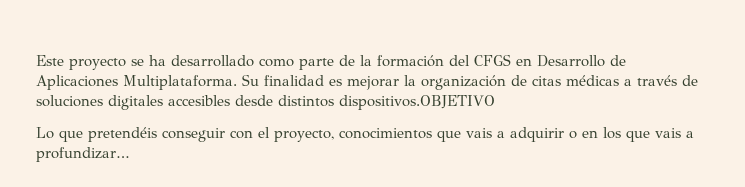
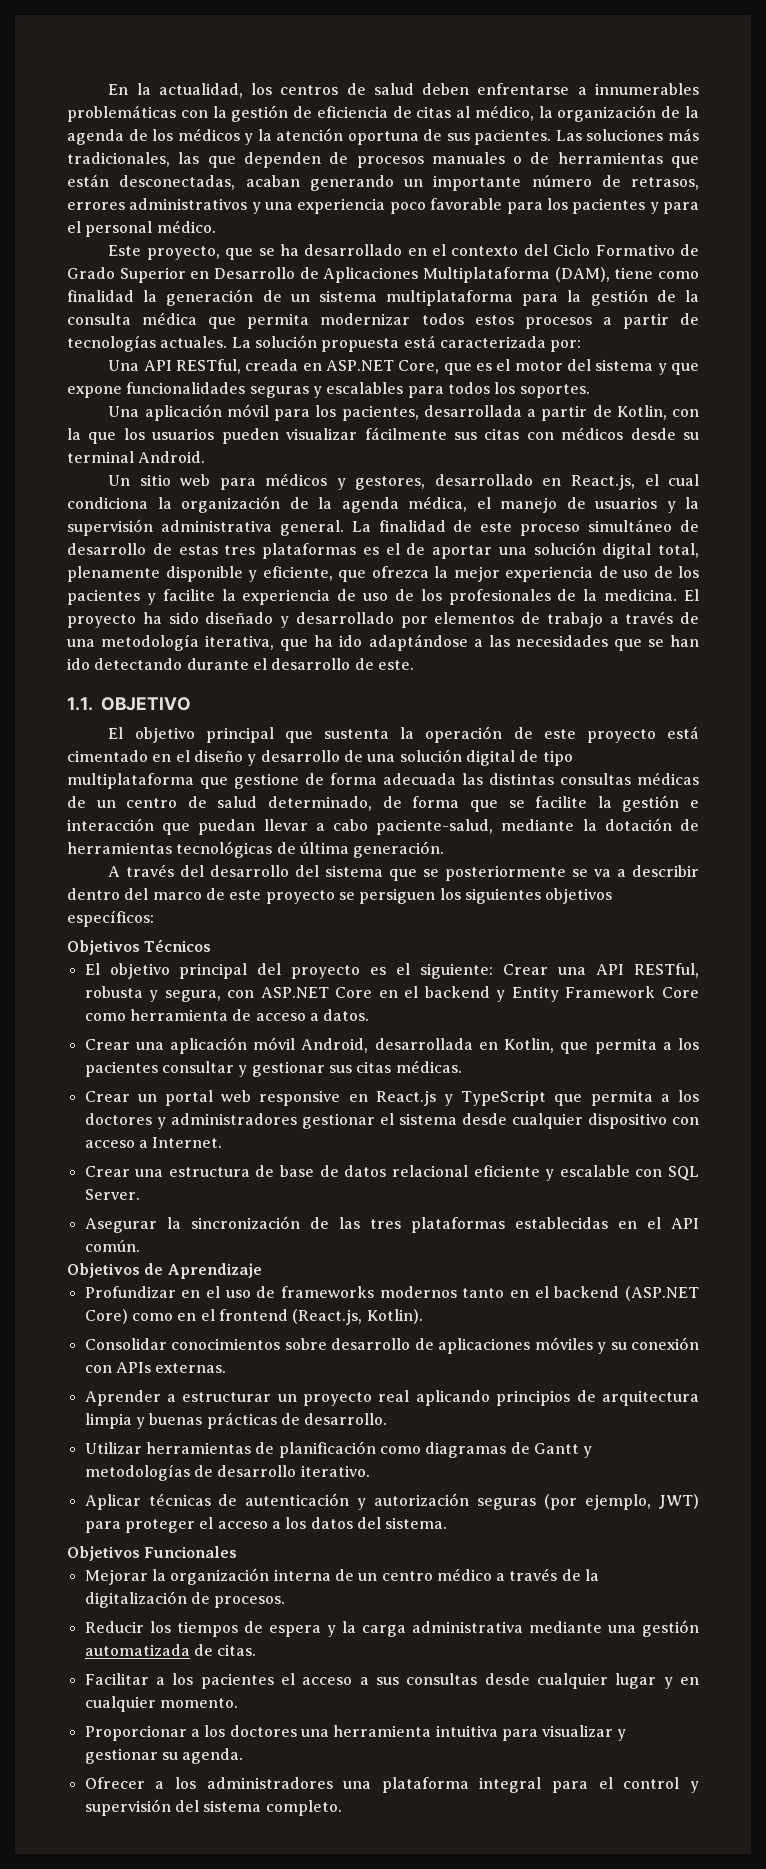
[36,54,626,70] [36,74,698,90] [36,95,495,110] [36,127,694,142] [36,147,129,162] Este proyecto se ha desarrollado como parte de la formación del CFGS en Desarrollo de Aplicaciones Multiplataforma. Su finalidad es mejorar la organización de citas médicas a través de soluciones digitales accesibles desde distintos dispositivos.OBJETIVO // Lo que pretendéis conseguir con el proyecto, conocimientos que vais a adquirir o en los que vais a profundizar… -> [108,83,700,98] [67,105,699,122] [67,128,700,145] [67,152,699,168] [67,174,699,191] [67,198,700,214] [67,220,216,237] [108,244,699,260] [67,267,699,283] [67,289,699,306] [67,312,700,329] [67,335,582,352] [108,359,699,375] [67,382,590,398] [108,404,699,421] [67,427,699,444] [67,451,206,463] [108,473,699,490] [67,496,699,513] [67,519,700,536] [67,542,699,559] [67,566,699,582] [67,589,699,605] [67,611,699,628] [67,634,700,651] [67,658,414,670] [67,697,191,711] [108,726,699,743] [67,749,573,766] [67,772,699,789] [67,795,700,812] [67,818,700,835] [67,841,445,858] [108,864,699,881] [67,888,613,904] [67,910,154,927] [67,939,212,955] [84,963,699,979] [84,986,700,1002] [84,1009,370,1021] [84,1037,699,1054] [84,1060,462,1077] [84,1090,699,1106] [84,1113,699,1129] [84,1137,223,1148] [84,1165,700,1181] [84,1189,140,1200] [84,1216,699,1233] [84,1240,140,1252] [67,1263,262,1279] [84,1286,700,1301] [84,1309,423,1325] [84,1337,700,1354] [84,1362,227,1373] [84,1390,699,1406] [84,1412,388,1429] [84,1441,593,1458] [84,1464,370,1481] [84,1493,699,1510] [84,1517,448,1533] [67,1546,238,1561] [84,1568,600,1585] [84,1591,286,1608] [84,1620,699,1637] [84,1644,257,1656] [84,1673,699,1689] [84,1696,238,1712] [84,1725,627,1741] [84,1748,244,1764] [84,1777,699,1793] [84,1799,342,1816] En la actualidad, los centros de salud deben enfrentarse a innumerables problemáticas con la gestión de eficiencia de citas al médico, la organización de la agenda de los médicos y la atención oportuna de sus pacientes. Las soluciones más tradicionales, las que dependen de procesos manuales o de herramientas que están desconectadas, acaban generando un importante número de retrasos, errores administrativos y una experiencia poco favorable para los pacientes y para el personal médico. // Este proyecto, que se ha desarrollado en el contexto del Ciclo Formativo de Grado Superior en Desarrollo de Aplicaciones Multiplataforma (DAM), tiene como finalidad la generación de un sistema multiplataforma para la gestión de la consulta médica que permita modernizar todos estos procesos a partir de tecnologías actuales. La solución propuesta está caracterizada por: // Una API RESTful, creada en ASP.NET Core, que es el motor del sistema y que expone funcionalidades seguras y escalables para todos los soportes. // Una aplicación móvil para los pacientes, desarrollada a partir de Kotlin, con la que los usuarios pueden visualizar fácilmente sus citas con médicos desde su terminal Android. // Un sitio web para médicos y gestores, desarrollado en React.js, el cual condiciona la organización de la agenda médica, el manejo de usuarios y la supervisión administrativa general. La finalidad de este proceso simultáneo de desarrollo de estas tres plataformas es el de aportar una solución digital total, plenamente disponible y eficiente, que ofrezca la mejor experiencia de uso de los pacientes y facilite la experiencia de uso de los profesionales de la medicina. El proyecto ha sido diseñado y desarrollado por elementos de trabajo a través de una metodología iterativa, que ha ido adaptándose a las necesidades que se han ido detectando durante el desarrollo de este. // 1.1. OBJETIVO // El objetivo principal que sustenta la operación de este proyecto está cimentado en el diseño y desarrollo de una solución digital de tipo multiplataforma que gestione de forma adecuada las distintas consultas médicas de un centro de salud determinado, de forma que se facilite la gestión e interacción que puedan llevar a cabo paciente-salud, mediante la dotación de herramientas tecnológicas de última generación. // A través del desarrollo del sistema que se posteriormente se va a describir dentro del marco de este proyecto se persiguen los siguientes objetivos específicos: // Objetivos Técnicos // El objetivo principal del proyecto es el siguiente: Crear una API RESTful, robusta y segura, con ASP.NET Core en el backend y Entity Framework Core como herramienta de acceso a datos. // Crear una aplicación móvil Android, desarrollada en Kotlin, que permita a los pacientes consultar y gestionar sus citas médicas. // Crear un portal web responsive en React.js y TypeScript que permita a los doctores y administradores gestionar el sistema desde cualquier dispositivo con acceso a Internet. // Crear una estructura de base de datos relacional eficiente y escalable con SQL Server. // Asegurar la sincronización de las tres plataformas establecidas en el API común. // Objetivos de Aprendizaje // Profundizar en el uso de frameworks modernos tanto en el backend (ASP.NET Core) como en el frontend (React.js, Kotlin). // Consolidar conocimientos sobre desarrollo de aplicaciones móviles y su conexión con APIs externas. // Aprender a estructurar un proyecto real aplicando principios de arquitectura limpia y buenas prácticas de desarrollo. // Utilizar herramientas de planificación como diagramas de Gantt y metodologías de desarrollo iterativo. // Aplicar técnicas de autenticación y autorización seguras (por ejemplo, JWT) para proteger el acceso a los datos del sistema. // Objetivos Funcionales // Mejorar la organización interna de un centro médico a través de la digitalización de procesos. // Reducir los tiempos de espera y la carga administrativa mediante una gestión automatizada de citas. // Facilitar a los pacientes el acceso a sus consultas desde cualquier lugar y en cualquier momento. // Proporcionar a los doctores una herramienta intuitiva para visualizar y gestionar su agenda. // Ofrecer a los administradores una plataforma integral para el control y supervisión del sistema completo.

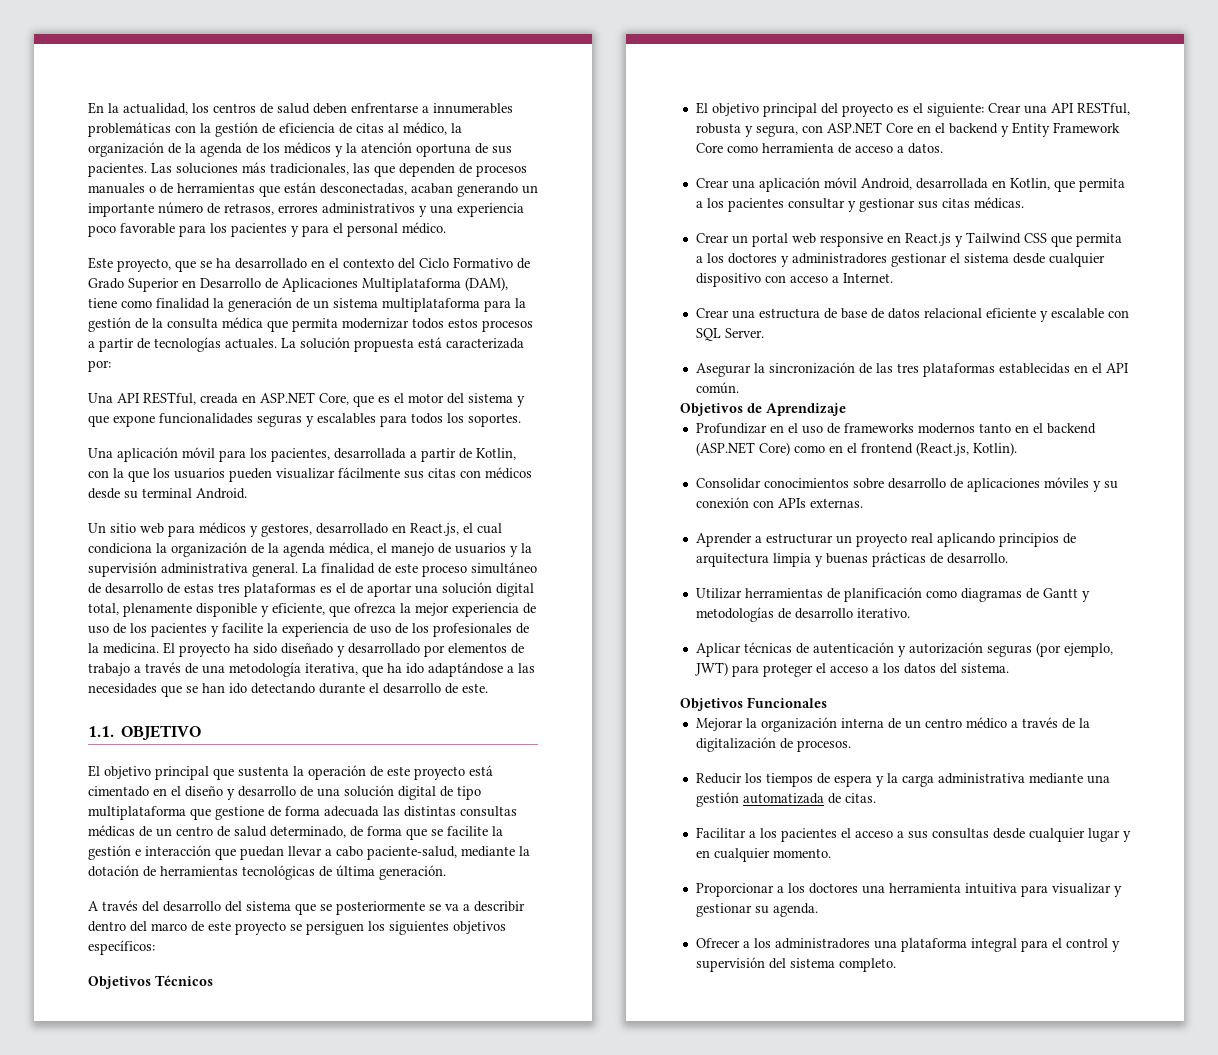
[461,1090,547,1106] TypeScript -> [965,232,1047,244] Tailwind CSS

